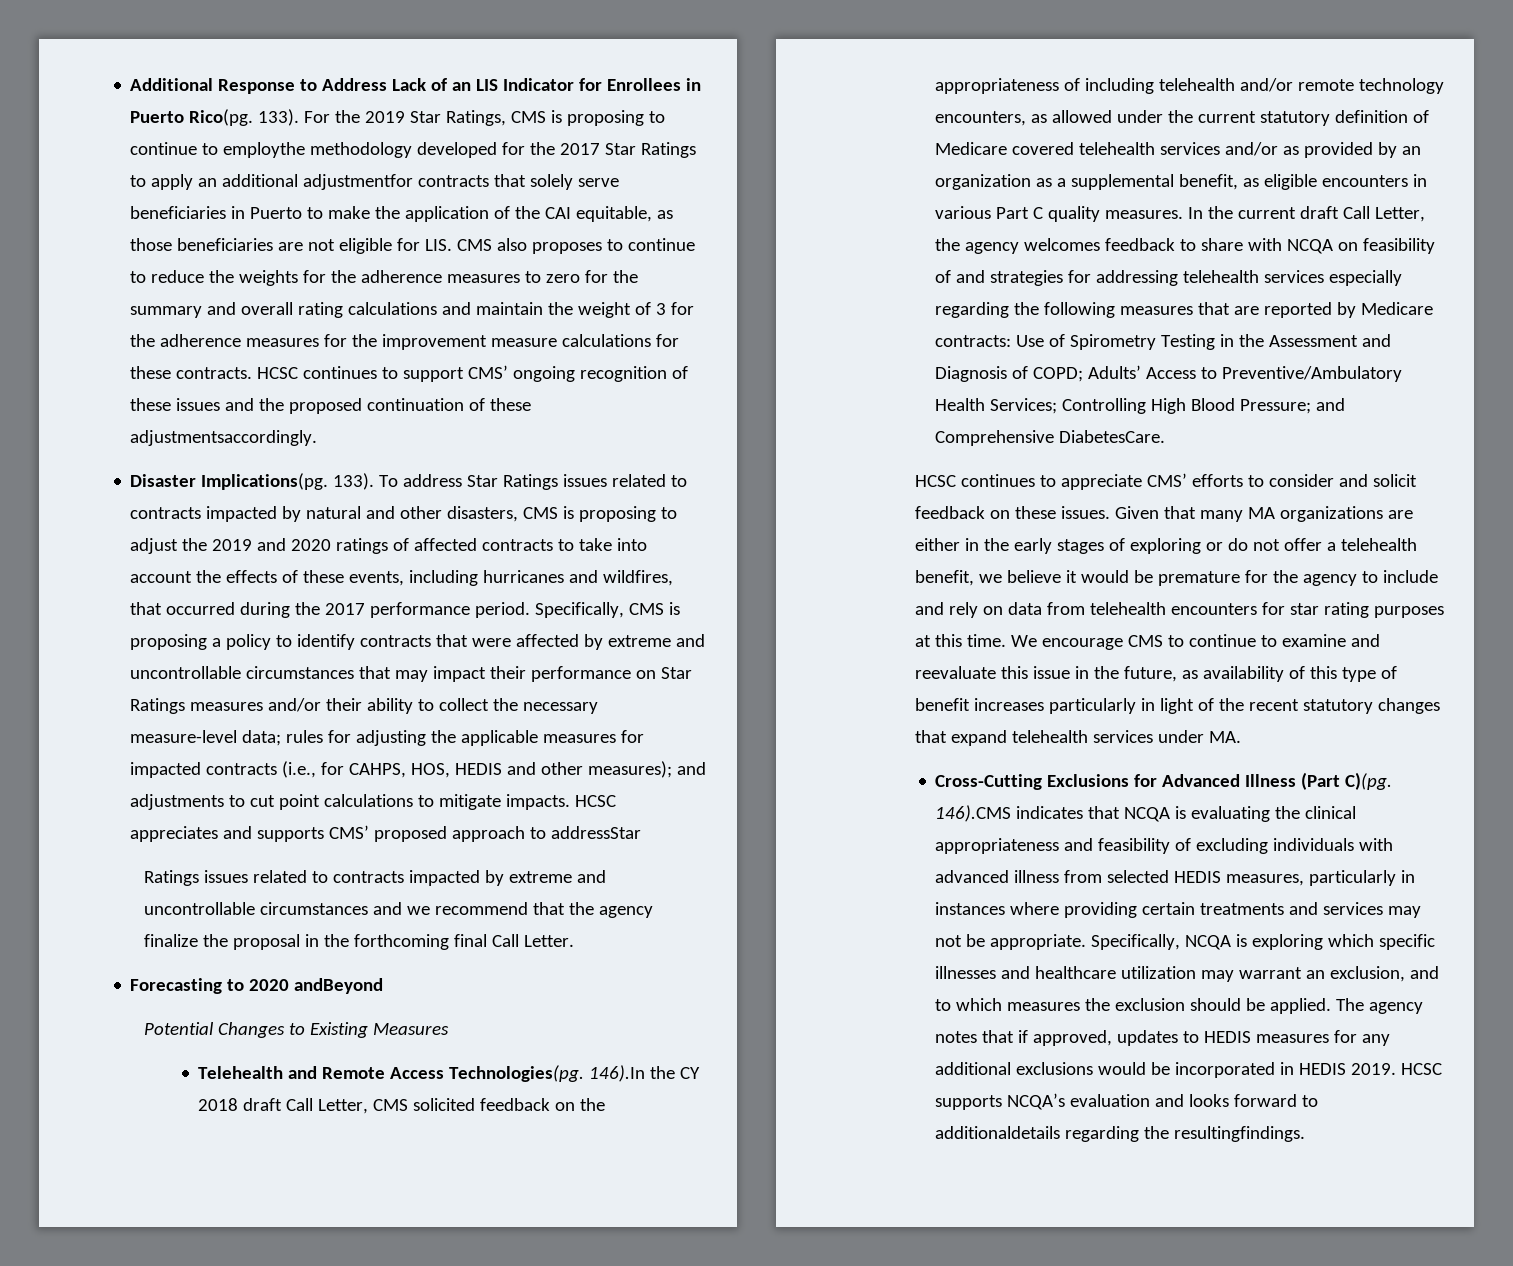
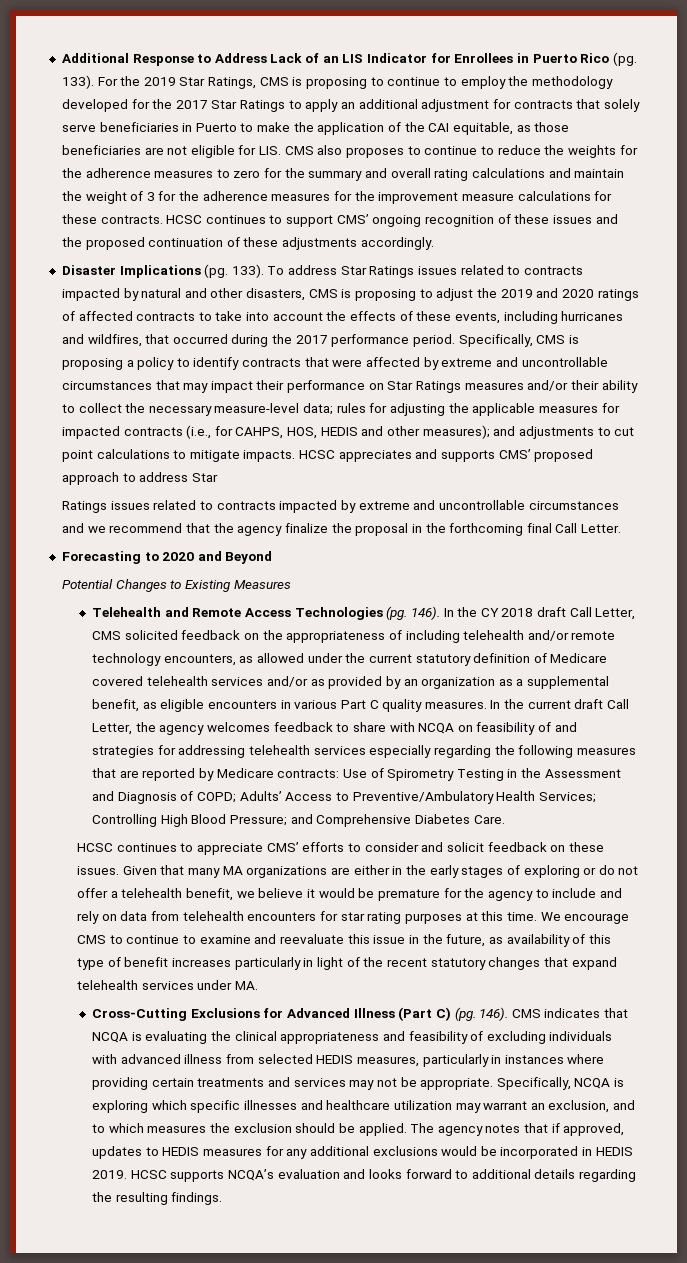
[189,109,254,126] Rico(pg. -> [580,52,637,66] Rico (pg.
[223,142,306,158] employthe -> [460,76,529,89] employ the
[303,174,414,190] adjustmentfor -> [421,99,511,112] adjustment for
[130,430,318,446] adjustmentsaccordingly. -> [282,237,434,250] adjustments accordingly.
[201,473,329,490] Implications(pg. -> [119,264,229,278] Implications (pg.
[551,826,642,839] addressStar -> [139,472,218,482] address Star
[294,978,384,994] andBeyond -> [197,551,273,564] and Beyond
[449,1065,646,1082] Technologies(pg. 146).In -> [294,606,454,620] Technologies (pg. 146). In
[1059,430,1166,443] DiabetesCare. -> [414,814,505,824] Diabetes Care.
[1345,772,1393,790] [935,805,1012,822] C)(pg. 146).CMS -> [435,1007,541,1021] C) (pg. 146). CMS
[935,1126,1306,1142] additionaldetails regarding the resultingfindings. -> [471,1169,637,1182] [92,1192,223,1205] additional details regarding the resulting findings.

